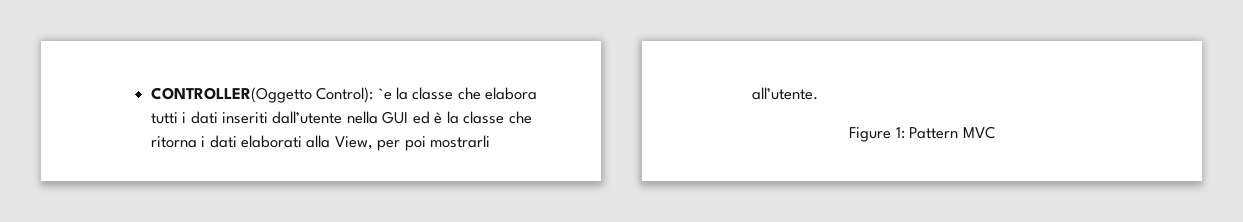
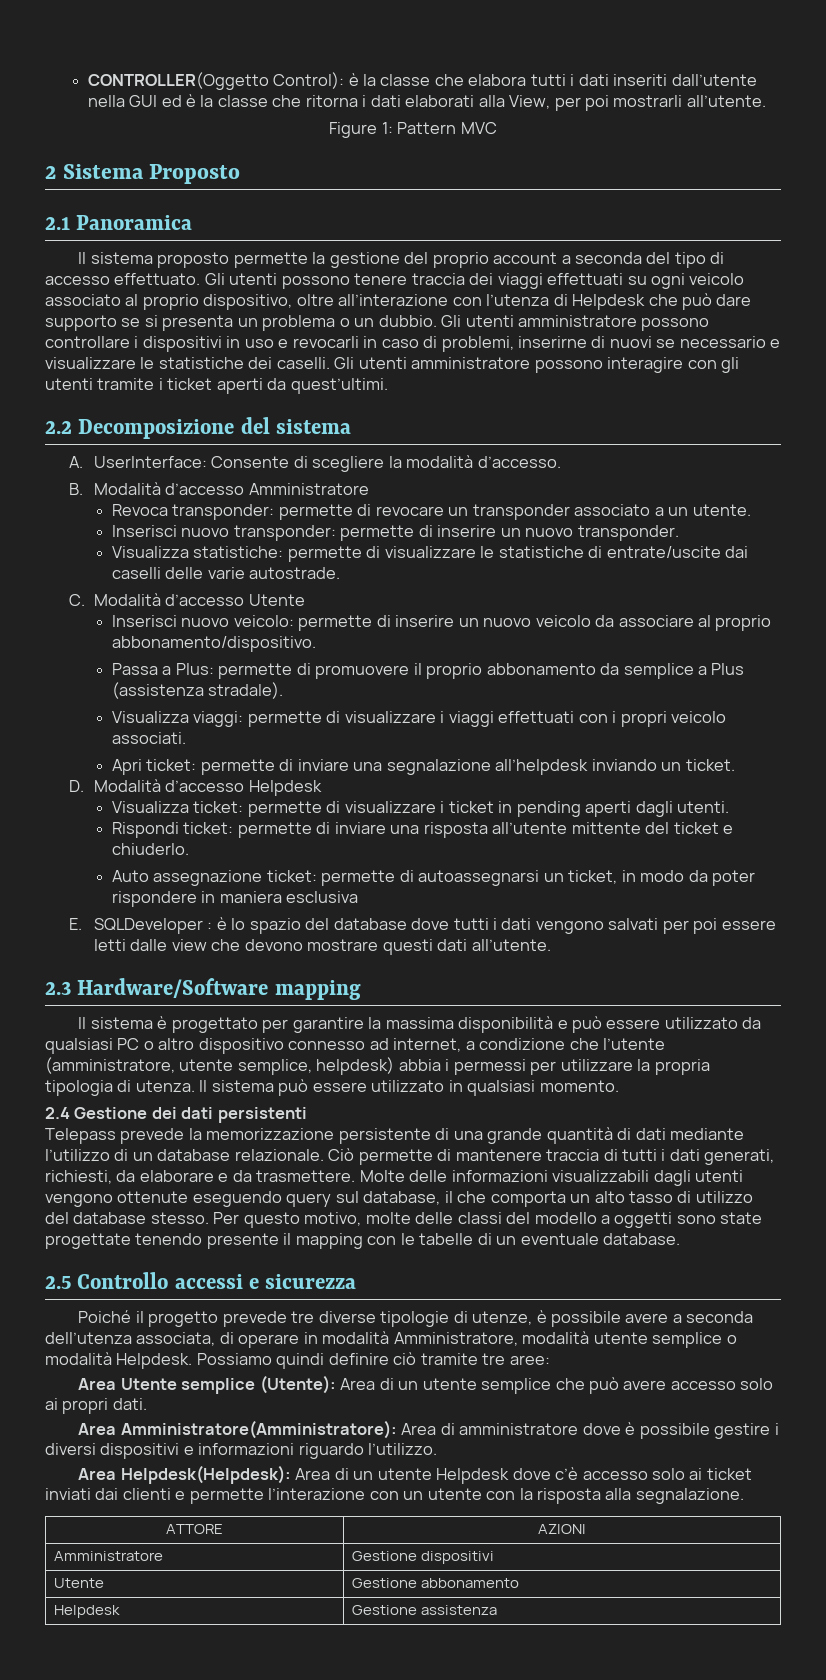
[377,88,392,100] `e -> [348,73,359,86] è
(995, 132) none -> [45,164,241,184] [45,215,193,230] [78,252,725,268] [45,273,745,289] [45,293,752,310] [45,315,710,331] [45,336,781,352] [45,357,740,373] [45,378,388,394] [45,417,352,439] [69,455,561,472] [69,482,369,495] [112,504,751,520] [112,525,679,541] [112,546,749,562] [112,567,341,579] [69,593,305,606] [112,615,772,631] [112,636,317,652] [112,663,745,679] [112,682,284,699] [112,711,727,727] [112,732,187,744] [112,759,735,775] [69,779,322,796] [112,801,730,817] [112,822,734,838] [112,843,190,855] [112,870,756,886] [112,891,359,907] [69,917,776,934] [93,939,551,955] [45,978,361,1000] [78,1016,762,1033] [45,1038,666,1054] [45,1057,710,1075] [45,1079,619,1096] [45,1107,307,1123] [45,1127,745,1144] [45,1148,775,1165] [45,1170,744,1186] [45,1191,753,1207] [45,1212,763,1228] [45,1233,681,1249] [45,1272,357,1289] [78,1310,754,1327] [45,1331,737,1348] [45,1352,550,1369] [78,1375,774,1394] [45,1398,147,1414] [78,1420,779,1439] [45,1443,438,1459] [78,1465,752,1484] [45,1488,744,1504] [166,1524,223,1534] [538,1524,586,1534] [53,1551,163,1561] [351,1551,494,1564] [53,1578,104,1588] [351,1578,519,1588] [53,1605,120,1618] [351,1605,497,1615] // 2 Sistema Proposto // 2.1 Panoramica // Il sistema proposto permette la gestione del proprio account a seconda del tipo di accesso effettuato. Gli utenti possono tenere traccia dei viaggi effettuati su ogni veicolo associato al proprio dispositivo, oltre all’interazione con l’utenza di Helpdesk che può dare supporto se si presenta un problema o un dubbio. Gli utenti amministratore possono controllare i dispositivi in uso e revocarli in caso di problemi, inserirne di nuovi se necessario e visualizzare le statistiche dei caselli. Gli utenti amministratore possono interagire con gli utenti tramite i ticket aperti da quest’ultimi. // 2.2 Decomposizione del sistema // A. UserInterface: Consente di scegliere la modalità d’accesso. // B. Modalità d’accesso Amministratore // Revoca transponder: permette di revocare un transponder associato a un utente. // Inserisci nuovo transponder: permette di inserire un nuovo transponder. // Visualizza statistiche: permette di visualizzare le statistiche di entrate/uscite dai caselli delle varie autostrade. // C. Modalità d’accesso Utente // Inserisci nuovo veicolo: permette di inserire un nuovo veicolo da associare al proprio abbonamento/dispositivo. // Passa a Plus: permette di promuovere il proprio abbonamento da semplice a Plus (assistenza stradale). // Visualizza viaggi: permette di visualizzare i viaggi effettuati con i propri veicolo associati. // Apri ticket: permette di inviare una segnalazione all’helpdesk inviando un ticket. // D. Modalità d’accesso Helpdesk // Visualizza ticket: permette di visualizzare i ticket in pending aperti dagli utenti. // Rispondi ticket: permette di inviare una risposta all’utente mittente del ticket e chiuderlo. // Auto assegnazione ticket: permette di autoassegnarsi un ticket, in modo da poter rispondere in maniera esclusiva // E. SQLDeveloper : è lo spazio del database dove tutti i dati vengono salvati per poi essere letti dalle view che devono mostrare questi dati all’utente. // 2.3 Hardware/Software mapping // Il sistema è progettato per garantire la massima disponibilità e può essere utilizzato da qualsiasi PC o altro dispositivo connesso ad internet, a condizione che l’utente (amministratore, utente semplice, helpdesk) abbia i permessi per utilizzare la propria tipologia di utenza. Il sistema può essere utilizzato in qualsiasi momento. // 2.4 Gestione dei dati persistenti // Telepass prevede la memorizzazione persistente di una grande quantità di dati mediante l’utilizzo di un database relazionale. Ciò permette di mantenere traccia di tutti i dati generati, richiesti, da elaborare e da trasmettere. Molte delle informazioni visualizzabili dagli utenti vengono ottenute eseguendo query sul database, il che comporta un alto tasso di utilizzo del database stesso. Per questo motivo, molte delle classi del modello a oggetti sono state progettate tenendo presente il mapping con le tabelle di un eventuale database. // 2.5 Controllo accessi e sicurezza // Poiché il progetto prevede tre diverse tipologie di utenze, è possibile avere a seconda dell’utenza associata, di operare in modalità Amministratore, modalità utente semplice o modalità Helpdesk. Possiamo quindi definire ciò tramite tre aree: // Area Utente semplice (Utente): Area di un utente semplice che può avere accesso solo ai propri dati. // Area Amministratore(Amministratore): Area di amministratore dove è possibile gestire i diversi dispositivi e informazioni riguardo l’utilizzo. // Area Helpdesk(Helpdesk): Area di un utente Helpdesk dove c’è accesso solo ai ticket inviati dai clienti e permette l’interazione con un utente con la risposta alla segnalazione. // ATTORE | AZIONI // Amministratore | Gestione dispositivi // Utente | Gestione abbonamento // Helpdesk | Gestione assistenza

